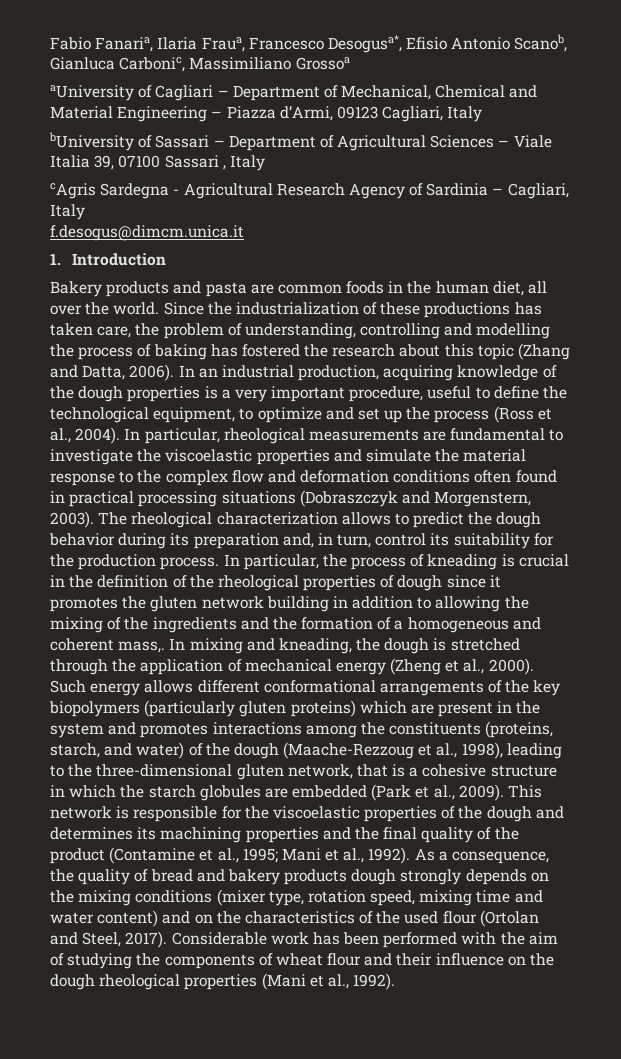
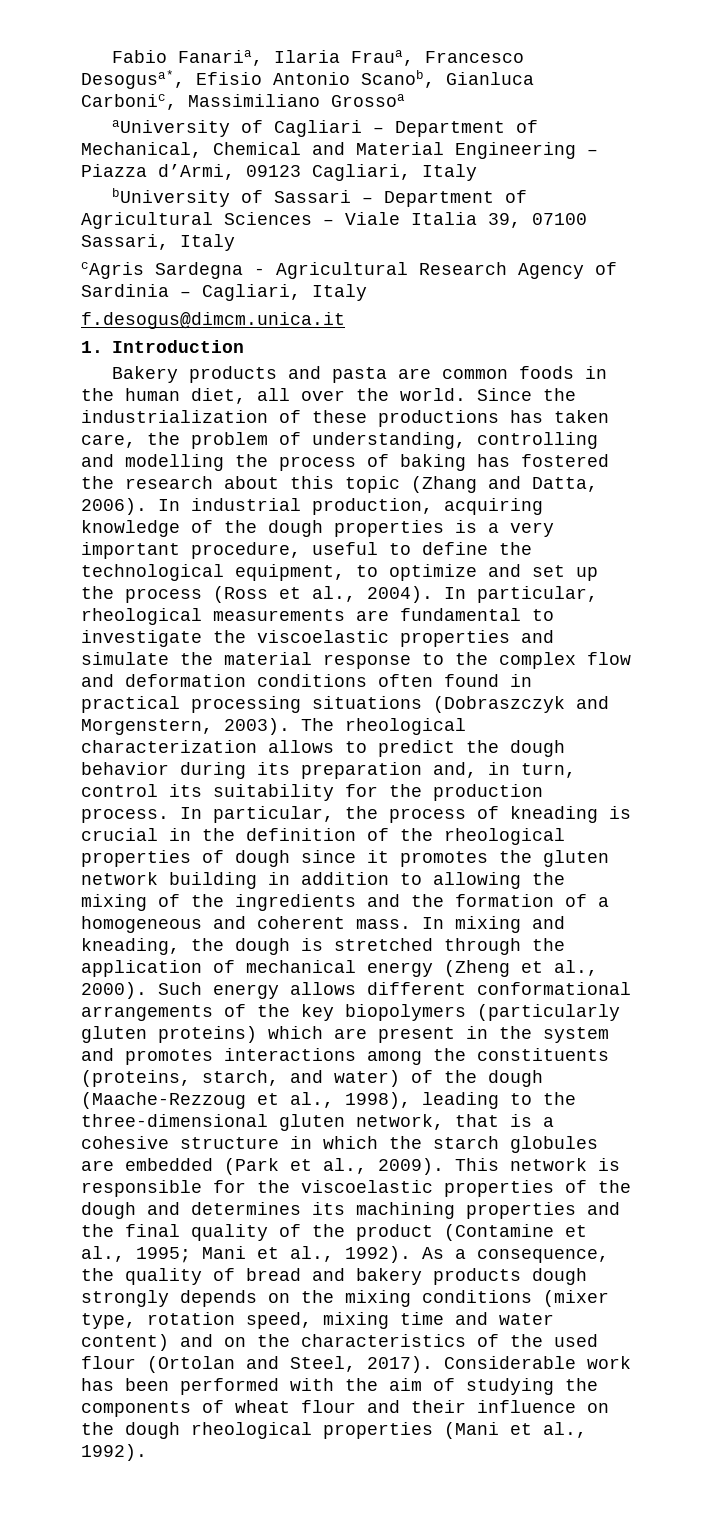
[164,155,226,170] Sassari , -> [81,234,169,250] Sassari,
[198,368,218,378] an -> (180, 505) none
[118,641,166,653] mass,. -> [356,919,411,929] mass.

